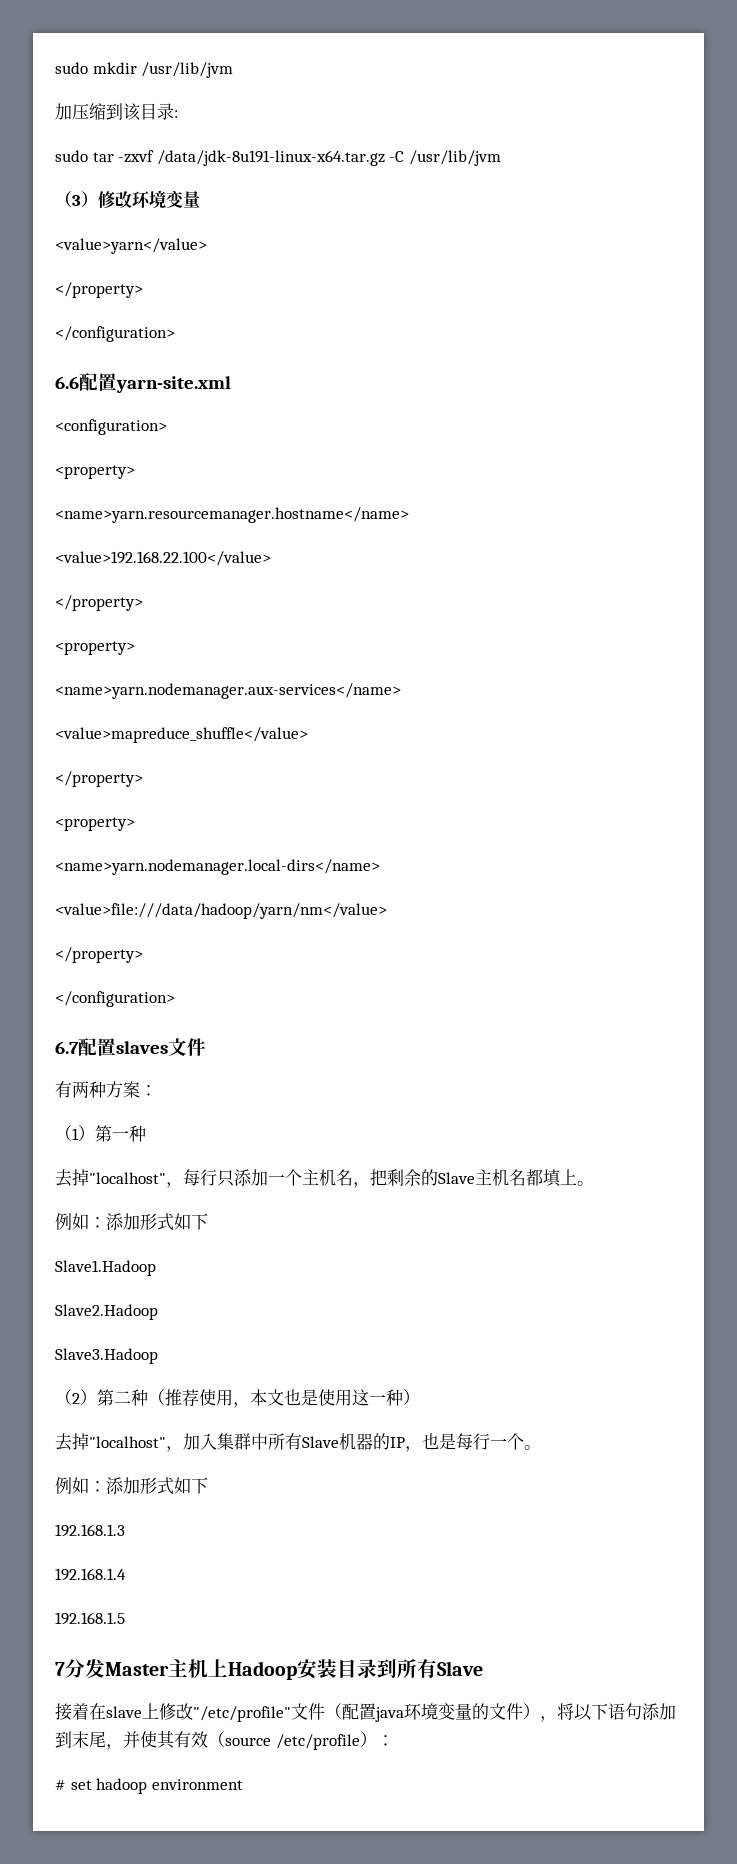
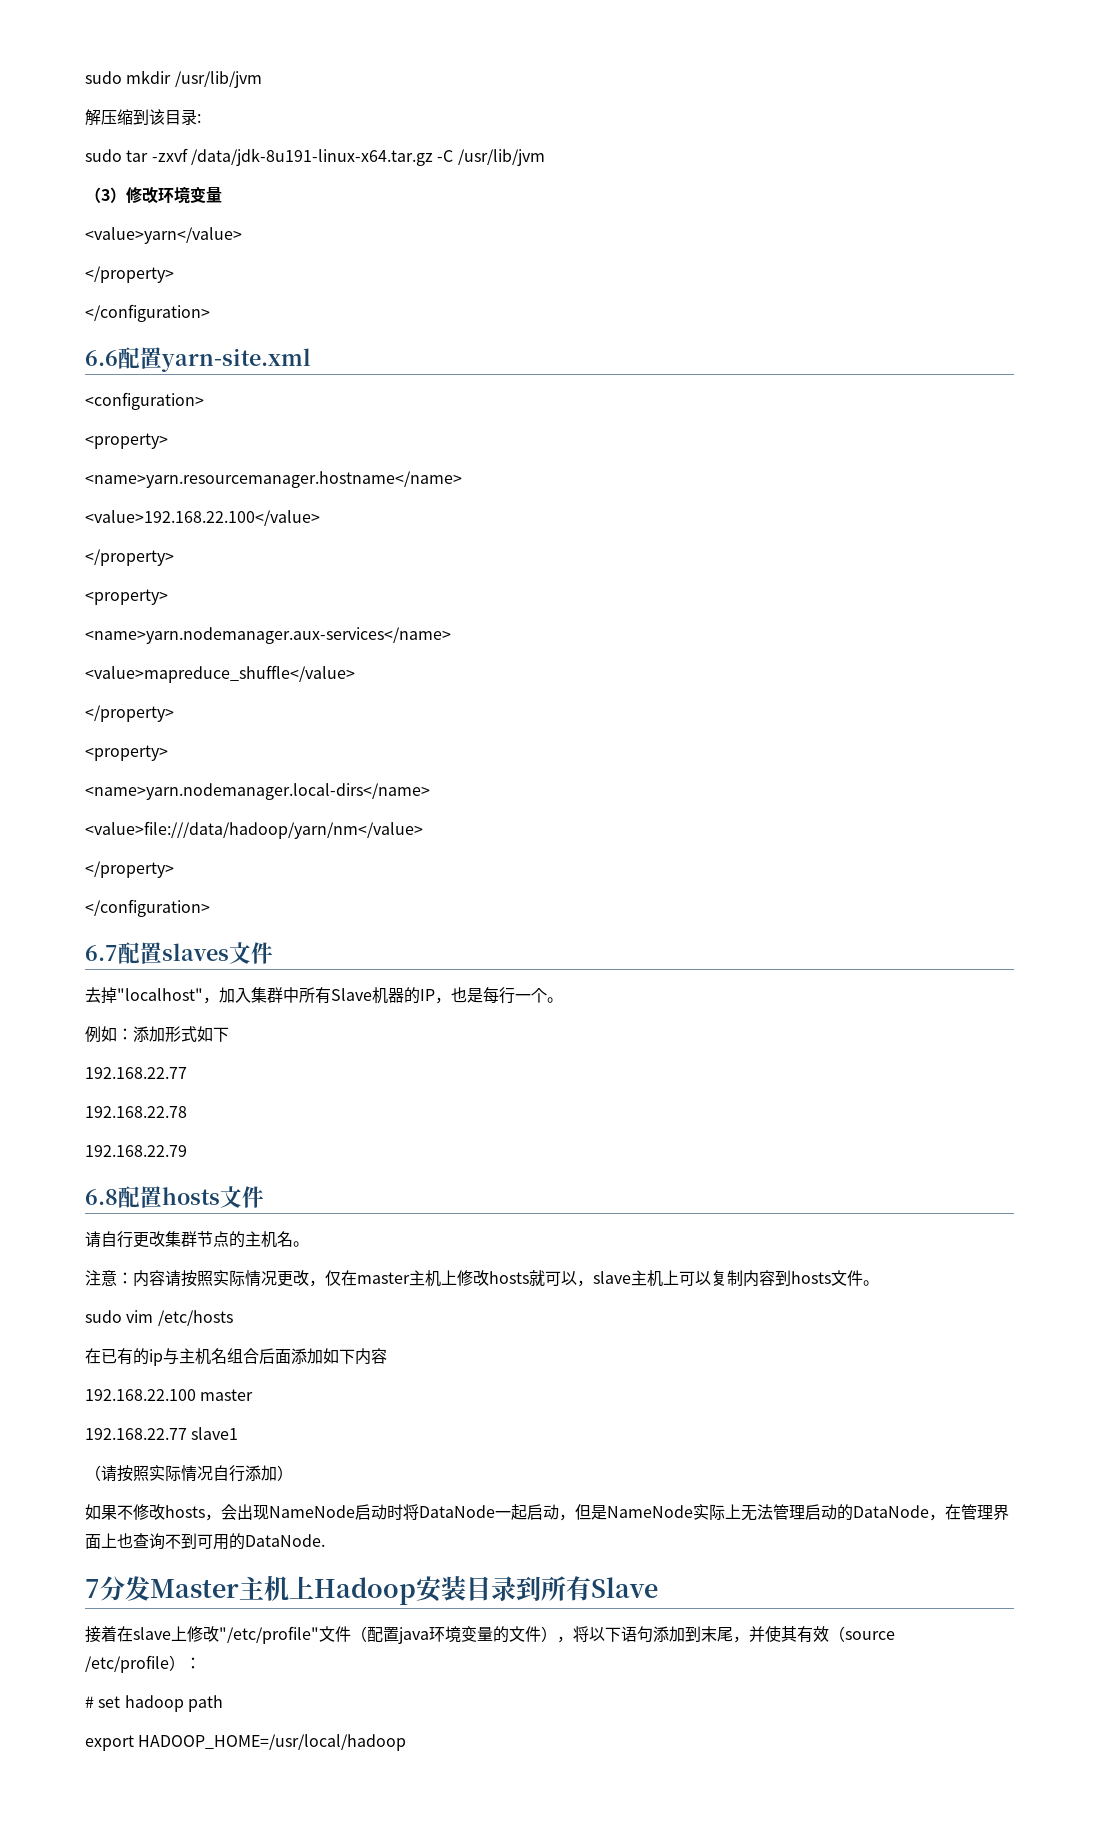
[55,103,72,120] 加 -> [85,109,101,126] 解
[55,1081,157,1098] [55,1125,146,1142] [55,1169,594,1188] [55,1213,208,1231] [55,1260,156,1276] [55,1304,158,1320] [55,1348,158,1364] [55,1389,420,1408] // 有两种方案： // （1）第一种 // 去掉"localhost"，每行只添加一个主机名，把剩余的Slave主机名都填上。 // 例如：添加形式如下 // Slave1.Hadoop // Slave2.Hadoop // Slave3.Hadoop // （2）第二种（推荐使用，本文也是使用这一种） -> (273, 953) none
[55,1524,125,1537] [55,1568,126,1581] [55,1612,125,1625] 192.168.1.3 // 192.168.1.4 // 192.168.1.5 -> [85,1067,187,1079] [85,1106,187,1118] [85,1145,187,1157] [85,1186,264,1208] [85,1231,309,1248] [85,1270,879,1287] [85,1310,233,1326] [85,1348,387,1366] [85,1389,254,1401] [85,1427,239,1440] [85,1465,293,1482] [85,1504,1009,1521] [85,1533,325,1550] 192.168.22.77 // 192.168.22.78 // 192.168.22.79 // 6.8配置hosts文件 // 请自行更改集群节点的主机名。 // 注意：内容请按照实际情况更改，仅在master主机上修改hosts就可以，slave主机上可以复制内容到hosts文件。 // sudo vim /etc/hosts // 在已有的ip与主机名组合后面添加如下内容 // 192.168.22.100 master // 192.168.22.77 slave1 // （请按照实际情况自行添加） // 如果不修改hosts，会出现NameNode启动时将DataNode一起启动，但是NameNode实际上无法管理启动的DataNode，在管理界面上也查询不到可用的DataNode.
[151,1779,243,1790] environment -> [187,1695,223,1712] [85,1734,407,1751] path // export HADOOP_HOME=/usr/local/hadoop

